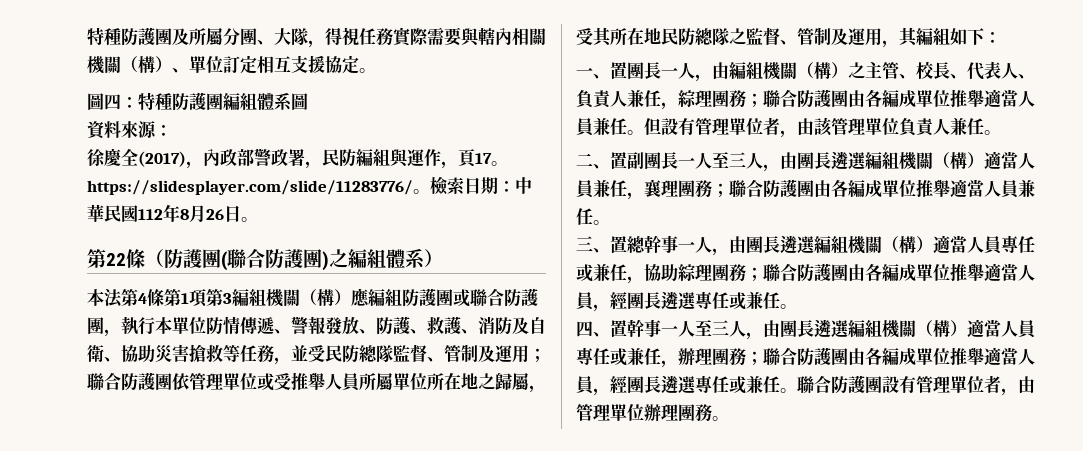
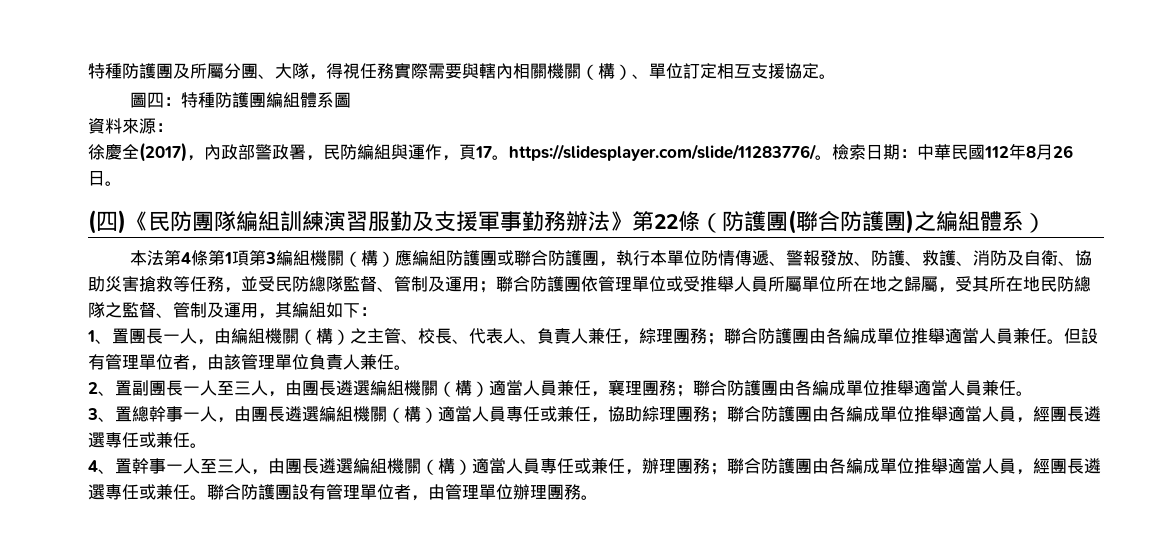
(258, 219) none -> [88,210,632,234] (四)《民防團隊編組訓練演習服勤及支援軍事勤務辦法》
[576,67,593,77] 一 -> [87,330,95,342] 1
[576,153,593,167] 二 -> [88,382,98,394] 2
[576,236,593,251] 三 -> [87,408,98,420] 3
[576,321,593,337] 四 -> [88,460,98,472] 4

